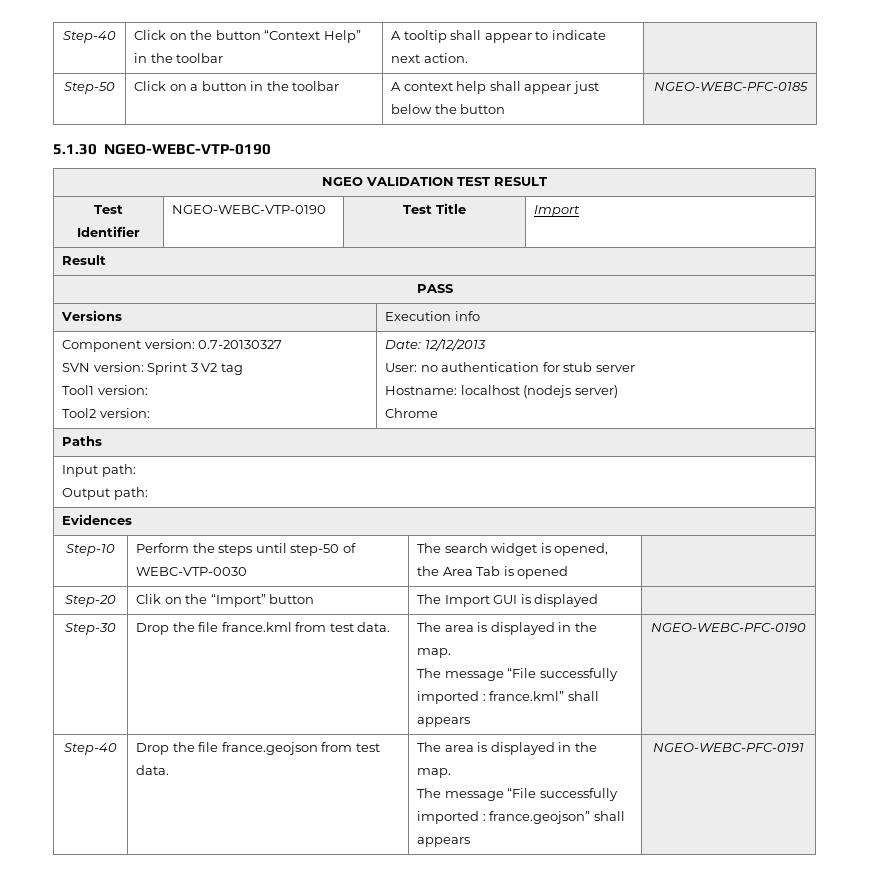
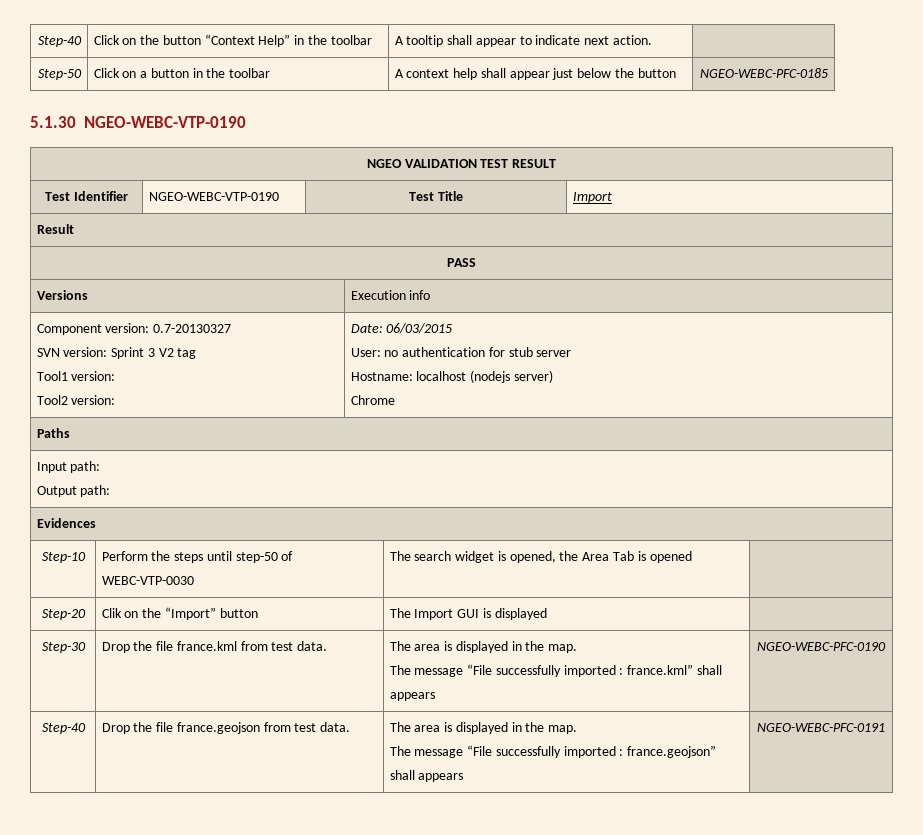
[424,338,486,351] 12/12/2013 -> [386,323,453,334] 06/03/2015

